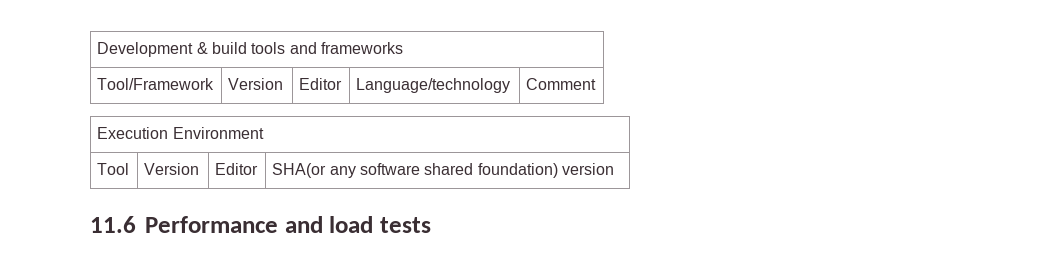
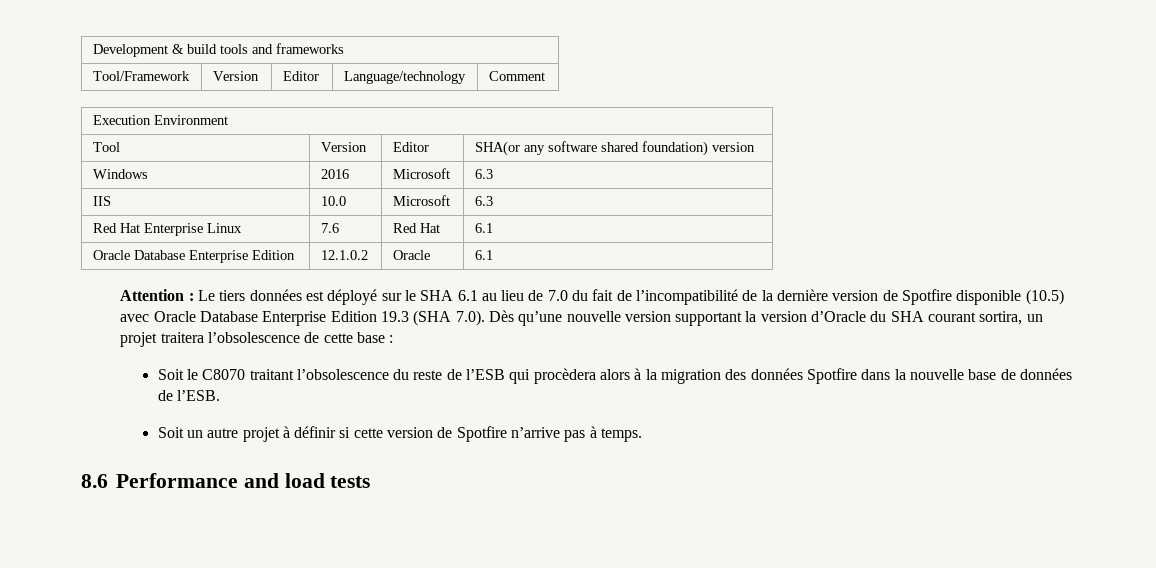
[90,216,136,233] // 11.6 -> [92,169,148,179] [320,169,349,179] [392,168,450,179] [474,169,493,179] [92,196,111,206] [320,196,346,206] [392,195,450,206] [474,196,493,206] [92,223,242,236] [320,223,339,233] [392,223,440,233] [474,223,493,233] [92,250,295,263] [320,250,368,260] [392,250,430,260] [474,250,493,260] [120,289,1064,305] [120,310,1043,326] [120,332,394,347] [157,368,1072,384] [157,390,220,401] [157,426,643,442] [81,474,108,488] // Windows | 2016 | Microsoft | 6.3 // IIS | 10.0 | Microsoft | 6.3 // Red Hat Enterprise Linux | 7.6 | Red Hat | 6.1 // Oracle Database Enterprise Edition | 12.1.0.2 | Oracle | 6.1 // Attention : Le tiers données est déployé sur le SHA 6.1 au lieu de 7.0 du fait de l’incompatibilité de la dernière version de Spotfire disponible (10.5) avec Oracle Database Enterprise Edition 19.3 (SHA 7.0). Dès qu’une nouvelle version supportant la version d’Oracle du SHA courant sortira, un projet traitera l’obsolescence de cette base : // Soit le C8070 traitant l’obsolescence du reste de l’ESB qui procèdera alors à la migration des données Spotfire dans la nouvelle base de données de l’ESB. // Soit un autre projet à définir si cette version de Spotfire n’arrive pas à temps. // 8.6

